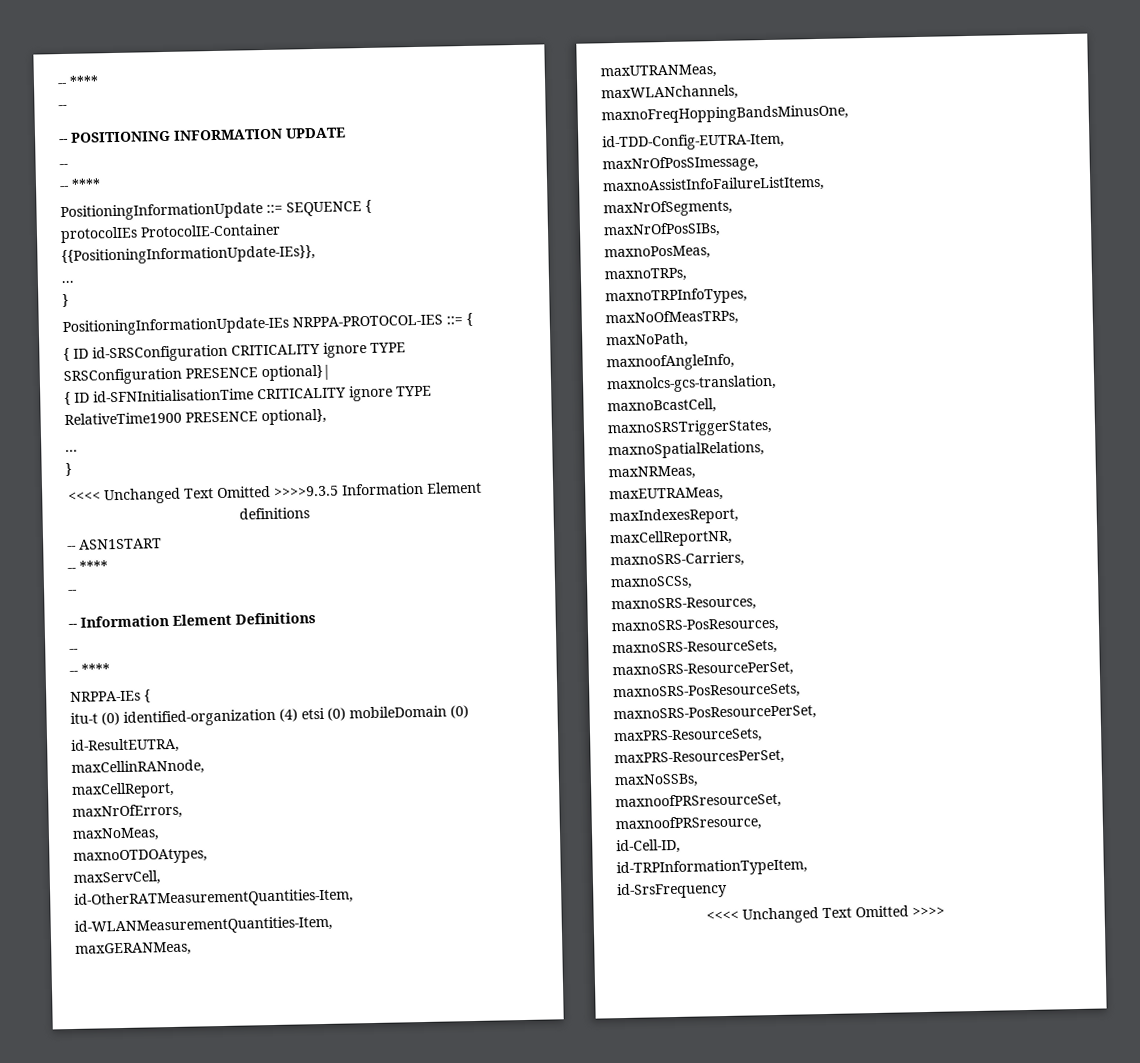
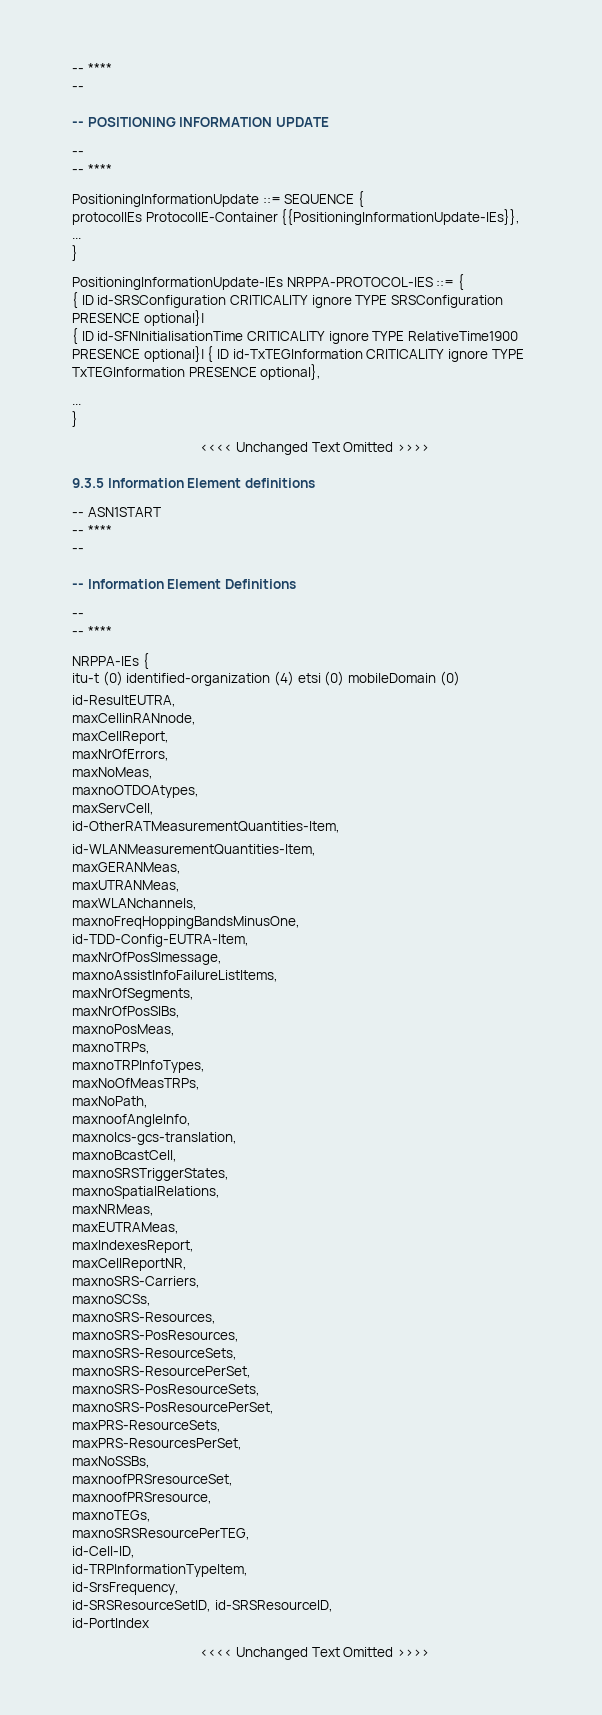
(258, 417) none -> [143,346,524,362] [72,367,257,377] optional}| { ID id-TxTEGInformation CRITICALITY ignore TYPE TxTEGInformation PRESENCE
[273,485,339,497] >>>>9.3.5 -> [396,444,429,452] [72,478,104,488] >>>> // 9.3.5
(762, 824) none -> [72,1510,151,1522] [72,1528,250,1540] // maxnoTEGs, // maxnoSRSResourcePerTEG,
[617,881,727,900] id-SrsFrequency -> [72,1582,179,1595] [72,1600,333,1612] [72,1618,149,1628] id-SrsFrequency, // id-SRSResourceSetID, id-SRSResourceID, // id-PortIndex

